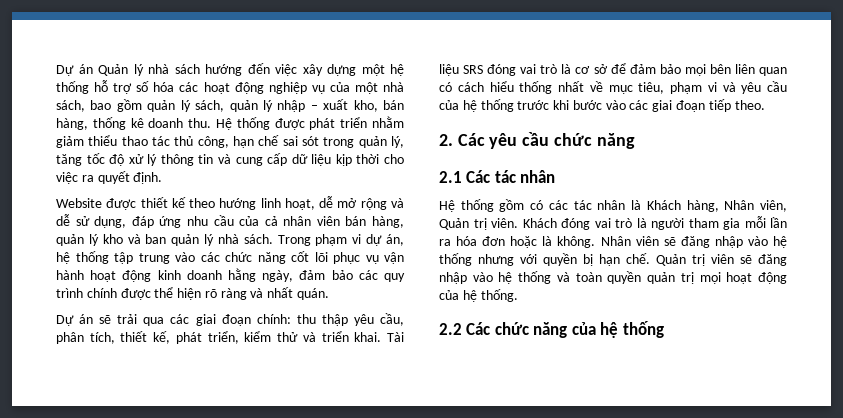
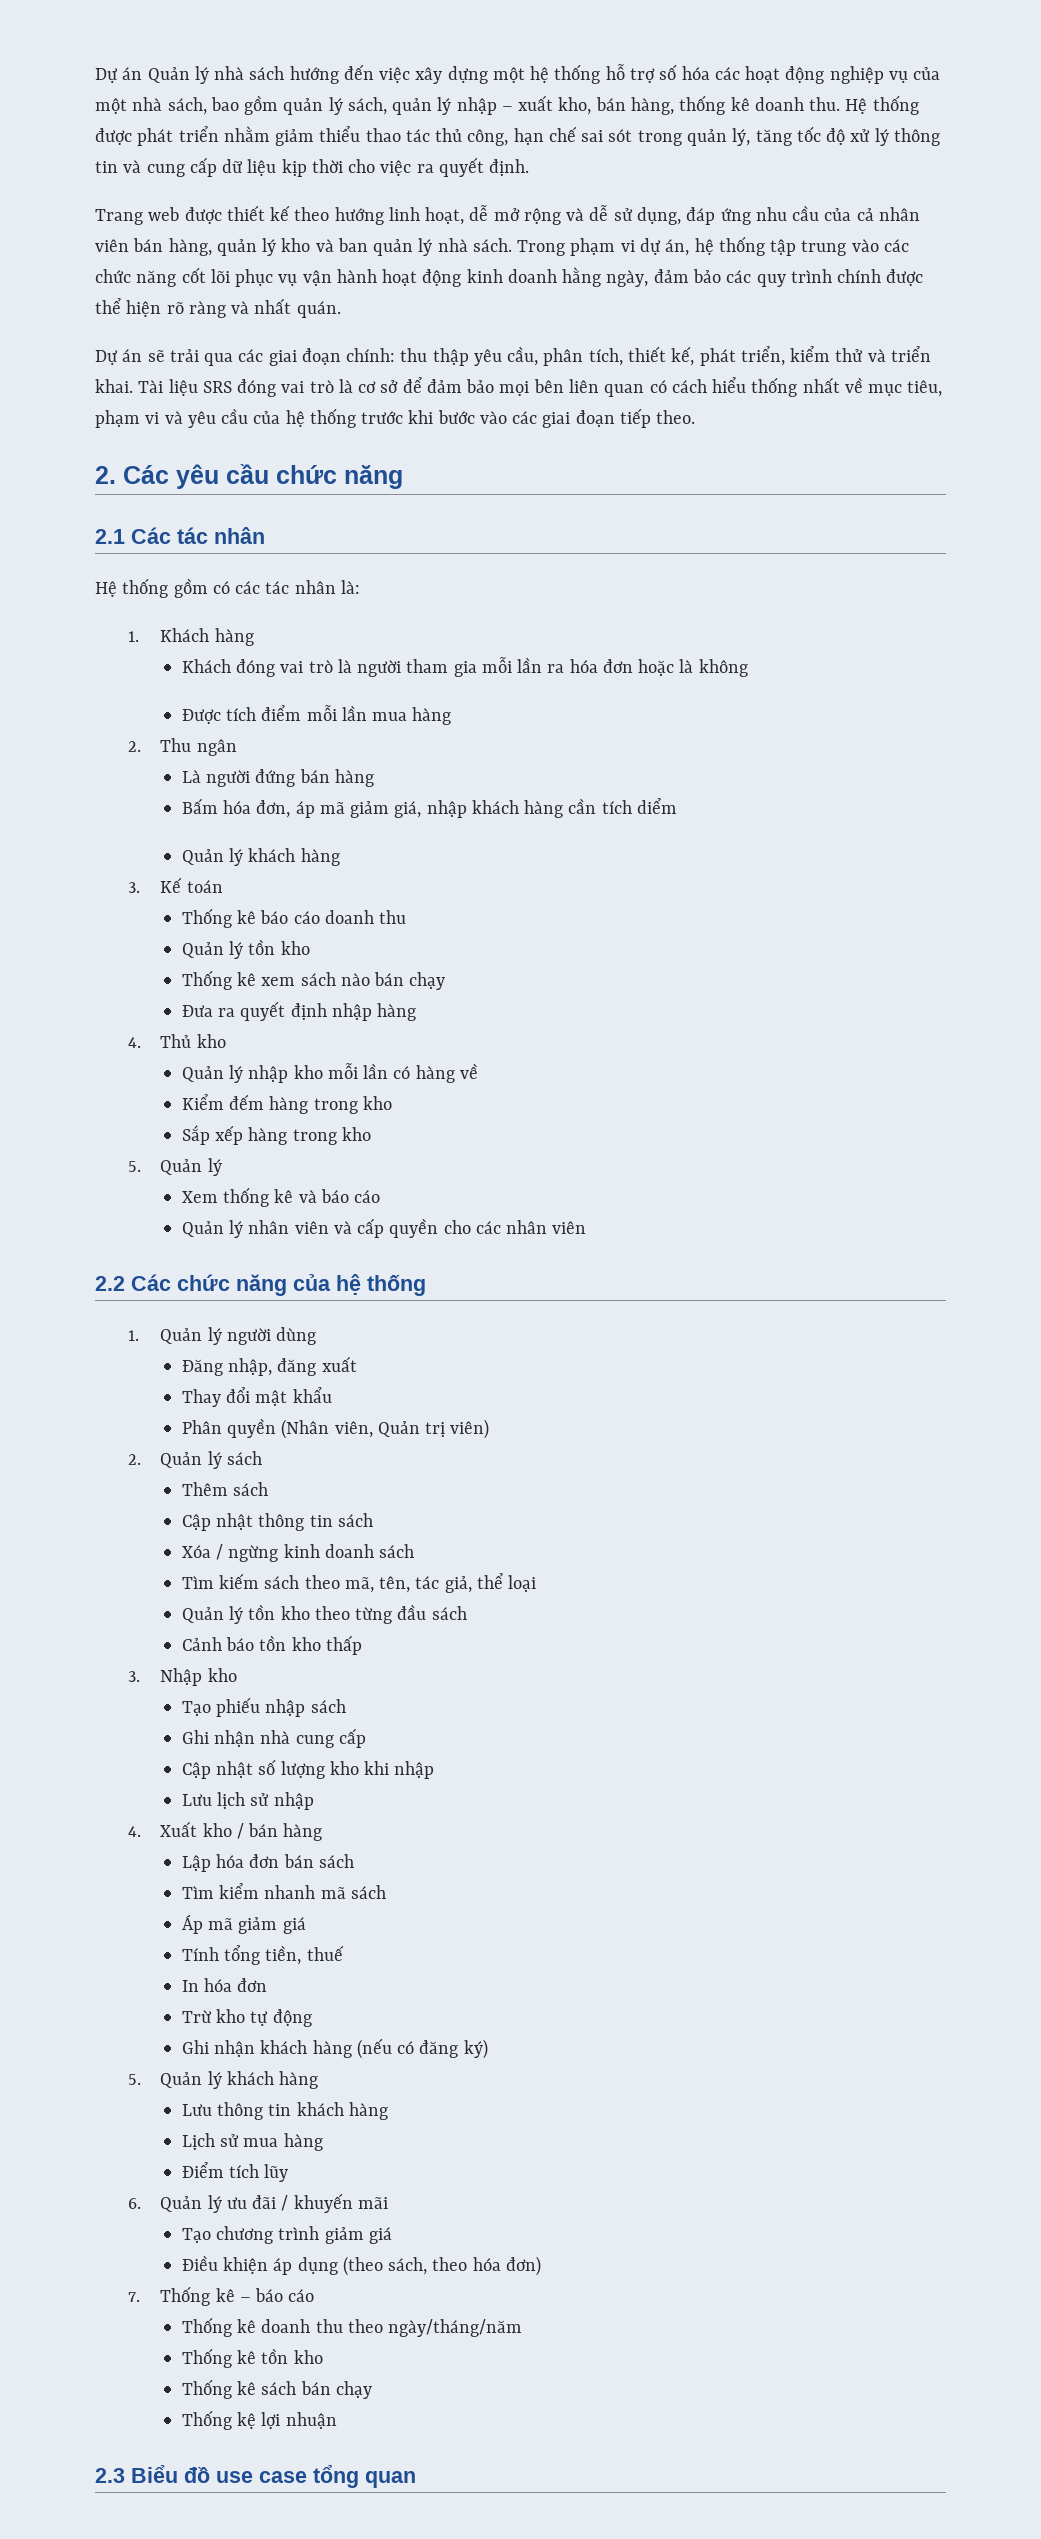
[56,198,102,208] Website -> [95,207,180,225] Trang web
[631,200,787,212] [439,218,518,230] là Khách hàng, Nhân viên, Quản trị viên. -> [340,580,360,594] [127,628,254,646] là: // 1. Khách hàng //
[557,236,787,248] [439,253,787,266] [439,271,787,284] [439,289,518,302] không. Nhân viên sẽ đăng nhập vào hệ thống nhưng với quyền bị hạn chế. Quản trị viên sẽ đăng nhập vào hệ thống và toàn quyền quản trị mọi hoạt động của hệ thống. -> [698,659,748,677] [181,705,452,725] [127,738,237,756] [181,769,374,787] [181,798,677,818] [181,848,340,866] [127,877,223,893] [181,908,407,928] [181,939,310,959] [181,970,446,990] [181,1001,417,1021] [127,1034,226,1048] [181,1063,478,1083] [181,1094,392,1114] [181,1125,371,1145] [127,1158,222,1176] [181,1187,381,1207] [181,1218,587,1238] không // Được tích điểm mỗi lần mua hàng // 2. Thu ngân // Là người đứng bán hàng // Bấm hóa đơn, áp mã giảm giá, nhập khách hàng cần tích diểm // Quản lý khách hàng // 3. Kế toán // Thống kê báo cáo doanh thu // Quản lý tồn kho // Thống kê xem sách nào bán chạy // Đưa ra quyết định nhập hàng // 4. Thủ kho // Quản lý nhập kho mỗi lần có hàng về // Kiểm đếm hàng trong kho // Sắp xếp hàng trong kho // 5. Quản lý // Xem thống kê và báo cáo // Quản lý nhân viên và cấp quyền cho các nhân viên
(664, 329) none -> [127,1327,317,1345] [181,1356,357,1376] [181,1387,332,1407] [181,1418,490,1439] [127,1451,262,1469] [181,1482,269,1496] [181,1513,373,1531] [181,1544,415,1562] [181,1573,537,1593] [181,1604,467,1624] [181,1635,362,1655] [127,1668,237,1686] [181,1697,346,1717] [181,1728,366,1748] [181,1759,435,1779] [181,1792,314,1810] [127,1821,323,1841] [181,1854,354,1872] [181,1883,386,1899] [181,1914,306,1934] [181,1945,344,1965] [181,1978,268,1992] [181,2009,312,2027] [181,2038,488,2059] [127,2071,319,2089] [181,2102,388,2120] [181,2133,323,2151] [181,2162,289,2182] [127,2193,388,2213] [181,2226,392,2244] [181,2255,541,2276] [127,2286,315,2306] [181,2317,523,2337] [181,2348,323,2368] [181,2379,372,2399] [181,2410,337,2430] [95,2465,416,2488] // 1. Quản lý người dùng // Đăng nhập, đăng xuất // Thay đổi mật khẩu // Phân quyền (Nhân viên, Quản trị viên) // 2. Quản lý sách // Thêm sách // Cập nhật thông tin sách // Xóa / ngừng kinh doanh sách // Tìm kiếm sách theo mã, tên, tác giả, thể loại // Quản lý tồn kho theo từng đầu sách // Cảnh báo tồn kho thấp // 3. Nhập kho // Tạo phiếu nhập sách // Ghi nhận nhà cung cấp // Cập nhật số lượng kho khi nhập // Lưu lịch sử nhập // 4. Xuất kho / bán hàng // Lập hóa đơn bán sách // Tìm kiểm nhanh mã sách // Áp mã giảm giá // Tính tổng tiền, thuế // In hóa đơn // Trừ kho tự động // Ghi nhận khách hàng (nếu có đăng ký) // 5. Quản lý khách hàng // Lưu thông tin khách hàng // Lịch sử mua hàng // Điểm tích lũy // 6. Quản lý ưu đãi / khuyến mãi // Tạo chương trình giảm giá // Điều khiện áp dụng (theo sách, theo hóa đơn) // 7. Thống kê – báo cáo // Thống kê doanh thu theo ngày/tháng/năm // Thống kê tồn kho // Thống kê sách bán chạy // Thống kệ lợi nhuận // 2.3 Biểu đồ use case tổng quan

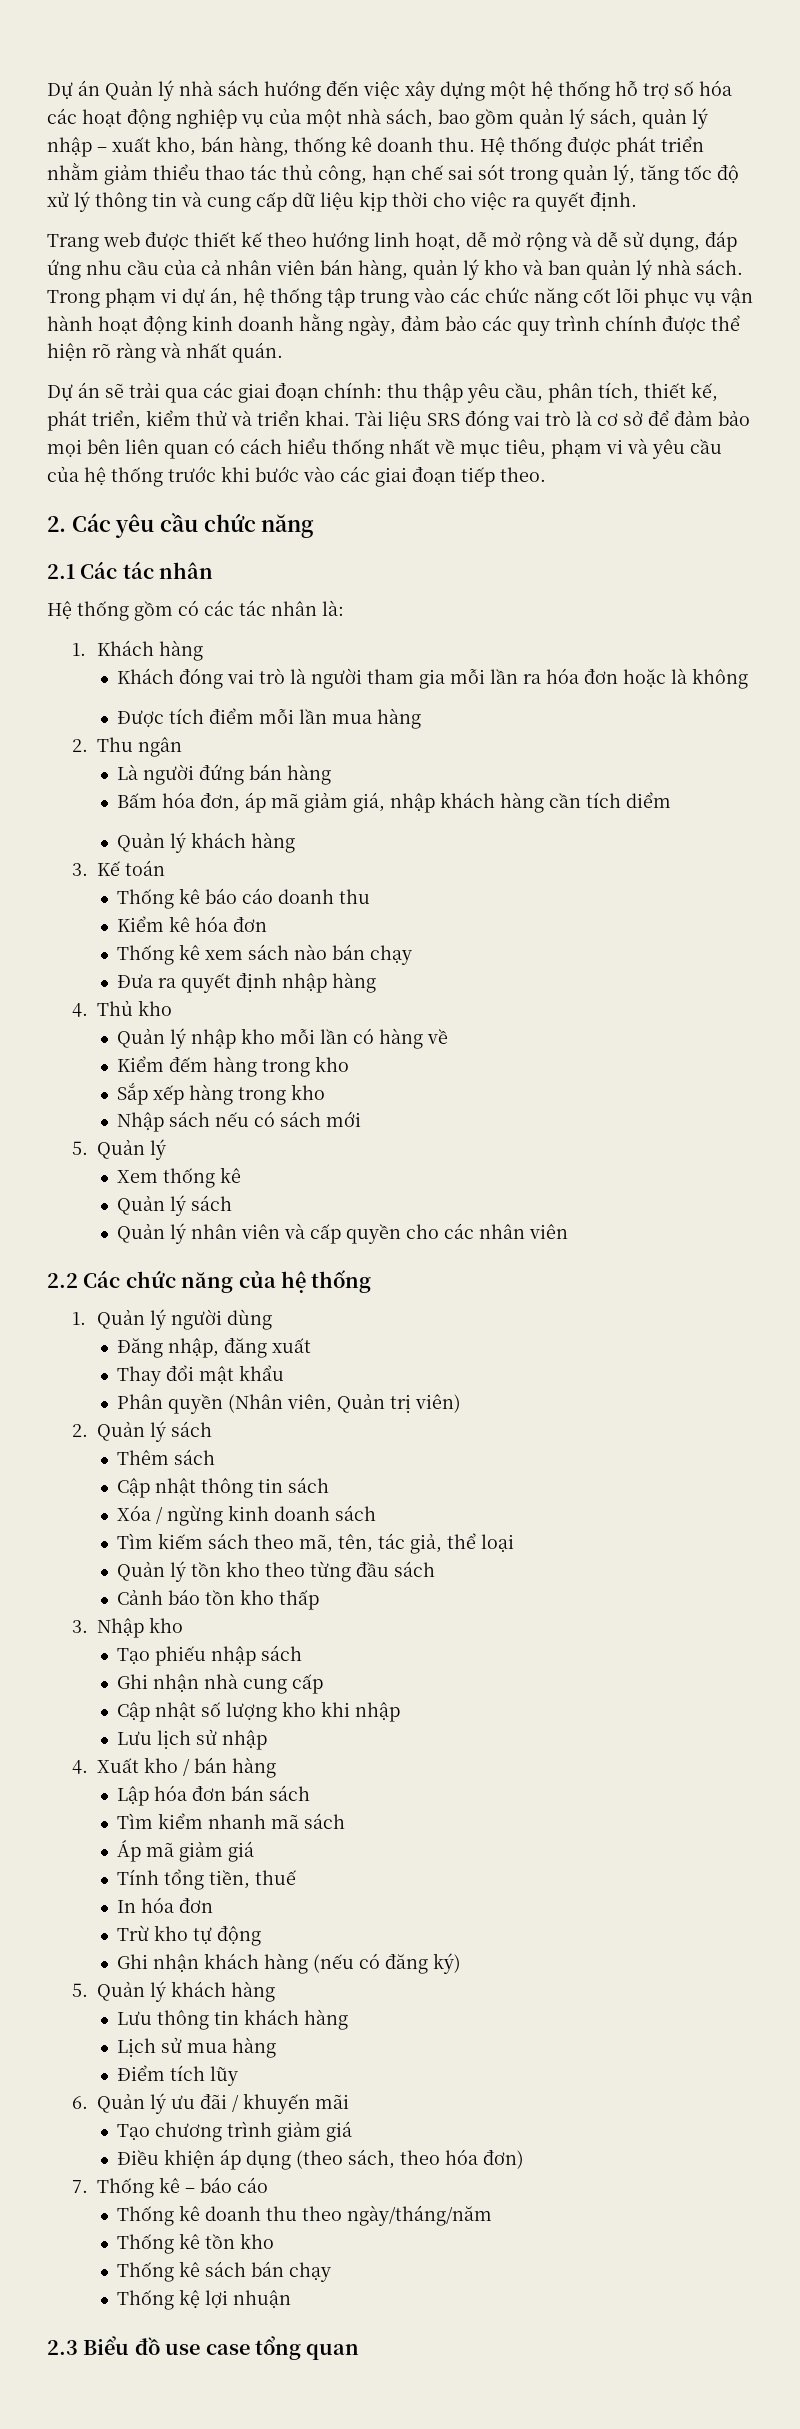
[181,939,310,959] Quản lý tồn kho -> [116,916,267,932] Kiểm kê hóa đơn
(371, 1134) none -> [116,1111,361,1132] // Nhập sách nếu có sách mới
[298,1189,381,1203] và báo cáo -> [116,1195,232,1216] // Quản lý sách

